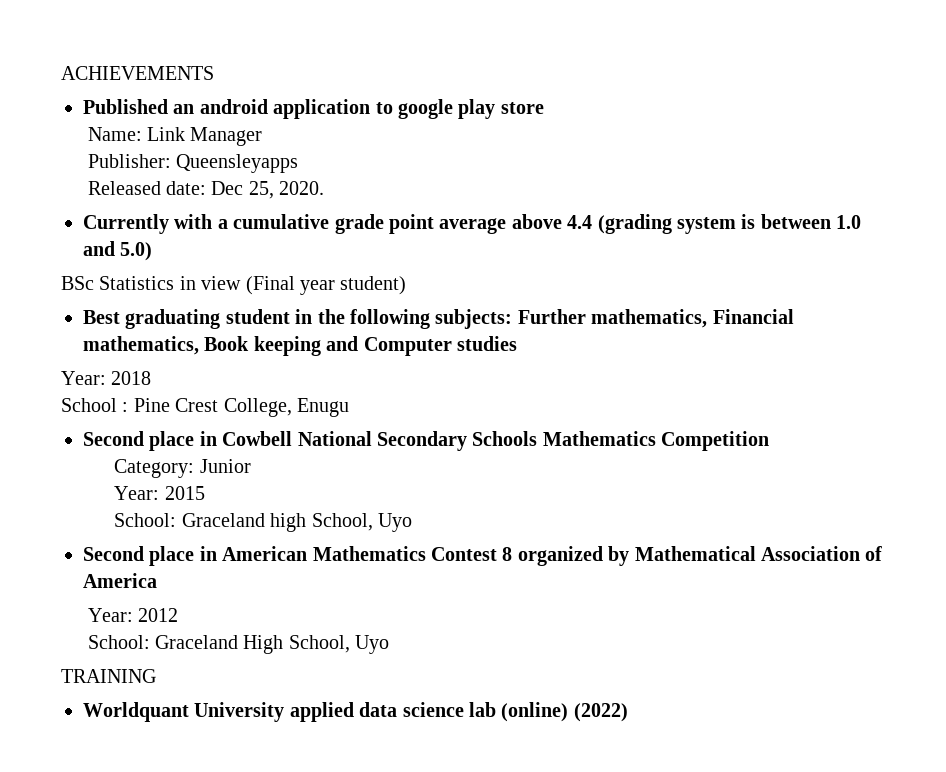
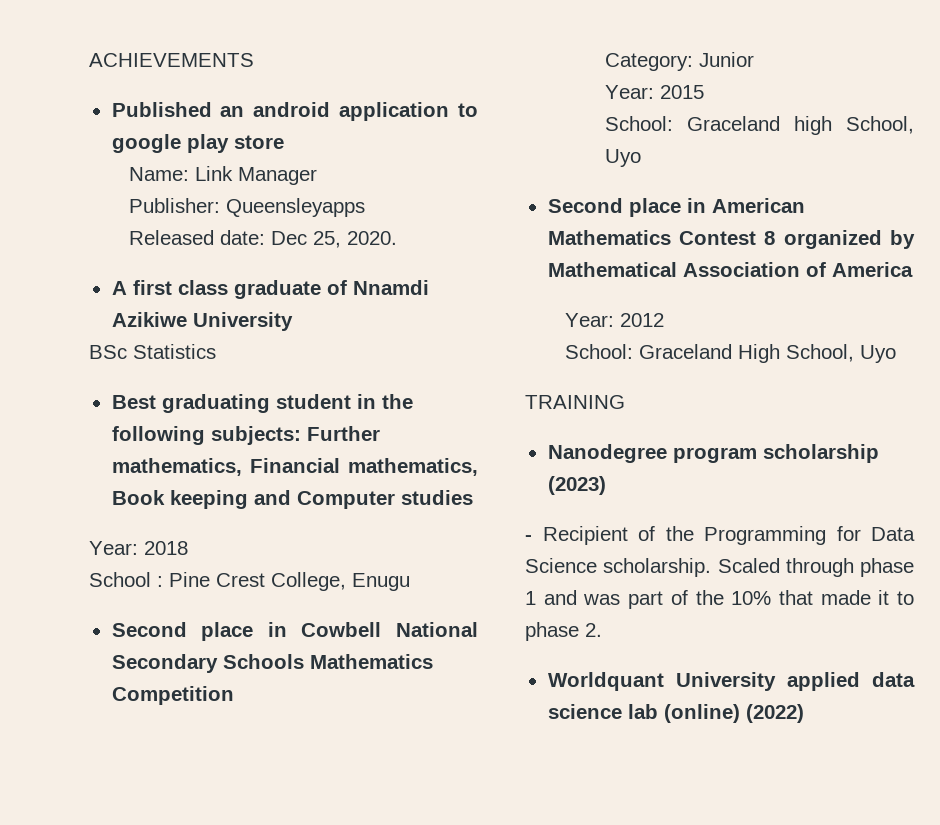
[83,214,862,234] [83,241,153,261] [61,276,407,295] Currently with a cumulative grade point average above 4.4 (grading system is between 1.0 and 5.0) // BSc Statistics in view (Final year student) -> [111,280,429,299] [111,312,293,331] [89,344,216,359] A first class graduate of Nnamdi Azikiwe University // BSc Statistics
(156, 676) none -> [547,444,879,463] [547,476,606,495] [525,526,915,545] [525,558,914,577] [525,590,914,609] [525,622,602,641] // Nanodegree program scholarship (2023) // - Recipient of the Programming for Data Science scholarship. Scaled through phase 1 and was part of the 10% that made it to phase 2.

